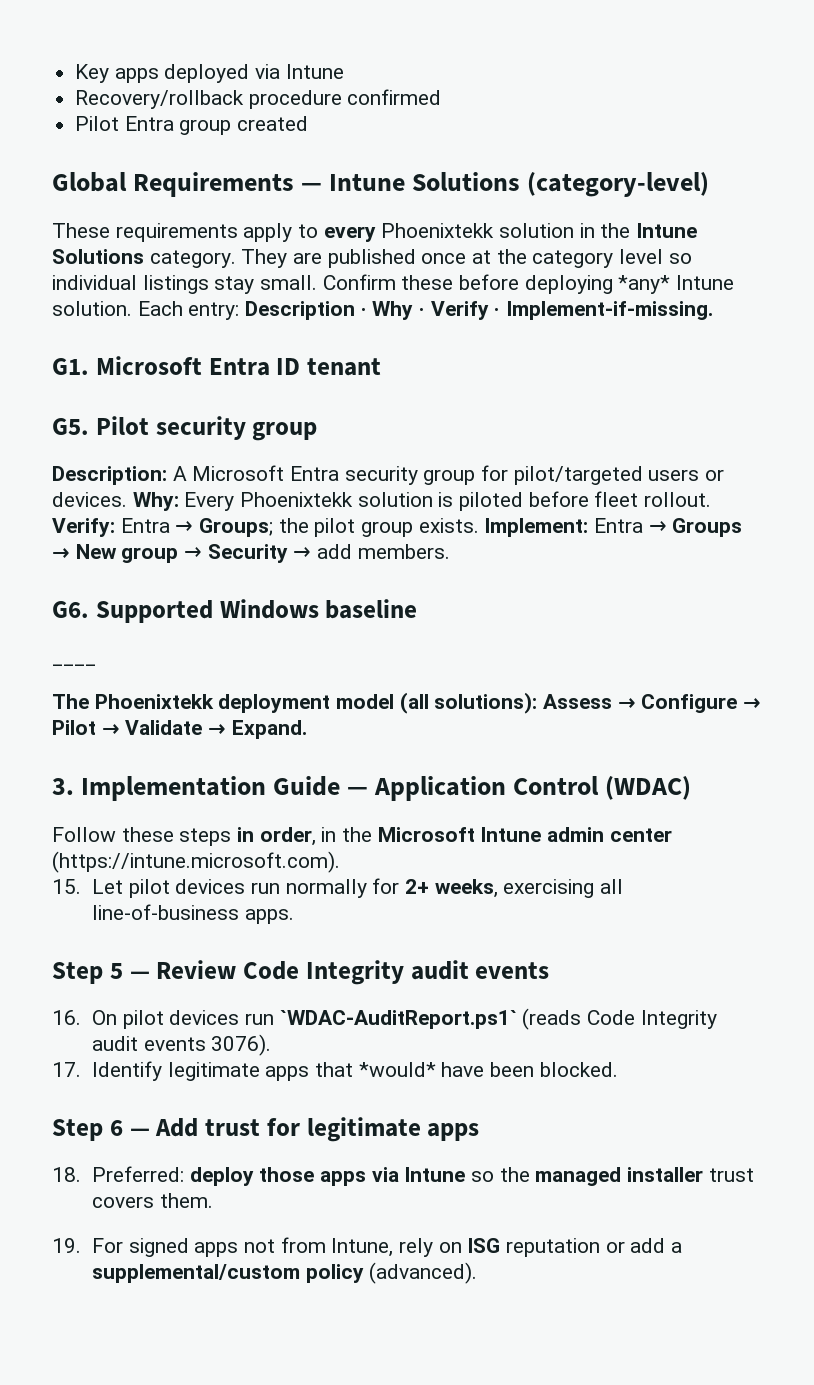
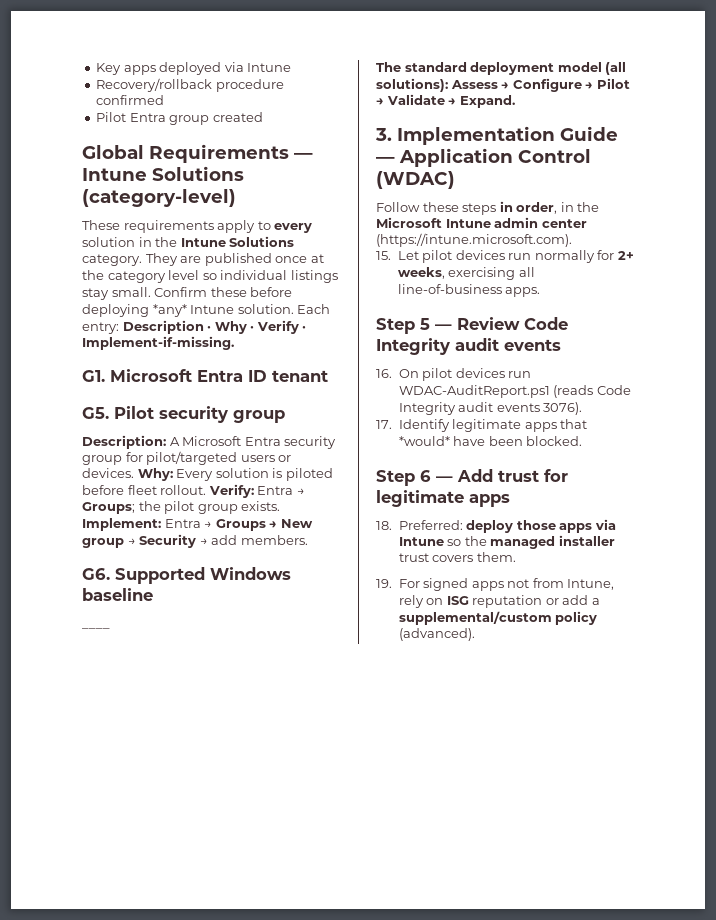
[381,223,495,238] Phoenixtekk -> (313, 228) none
[240,492,354,507] Phoenixtekk -> (214, 475) none
[94,694,214,709] Phoenixtekk -> [404,62,467,72] standard
[279,1010,517,1029] `WDAC-AuditReport.ps1` -> [398,385,550,398] WDAC-AuditReport.ps1

